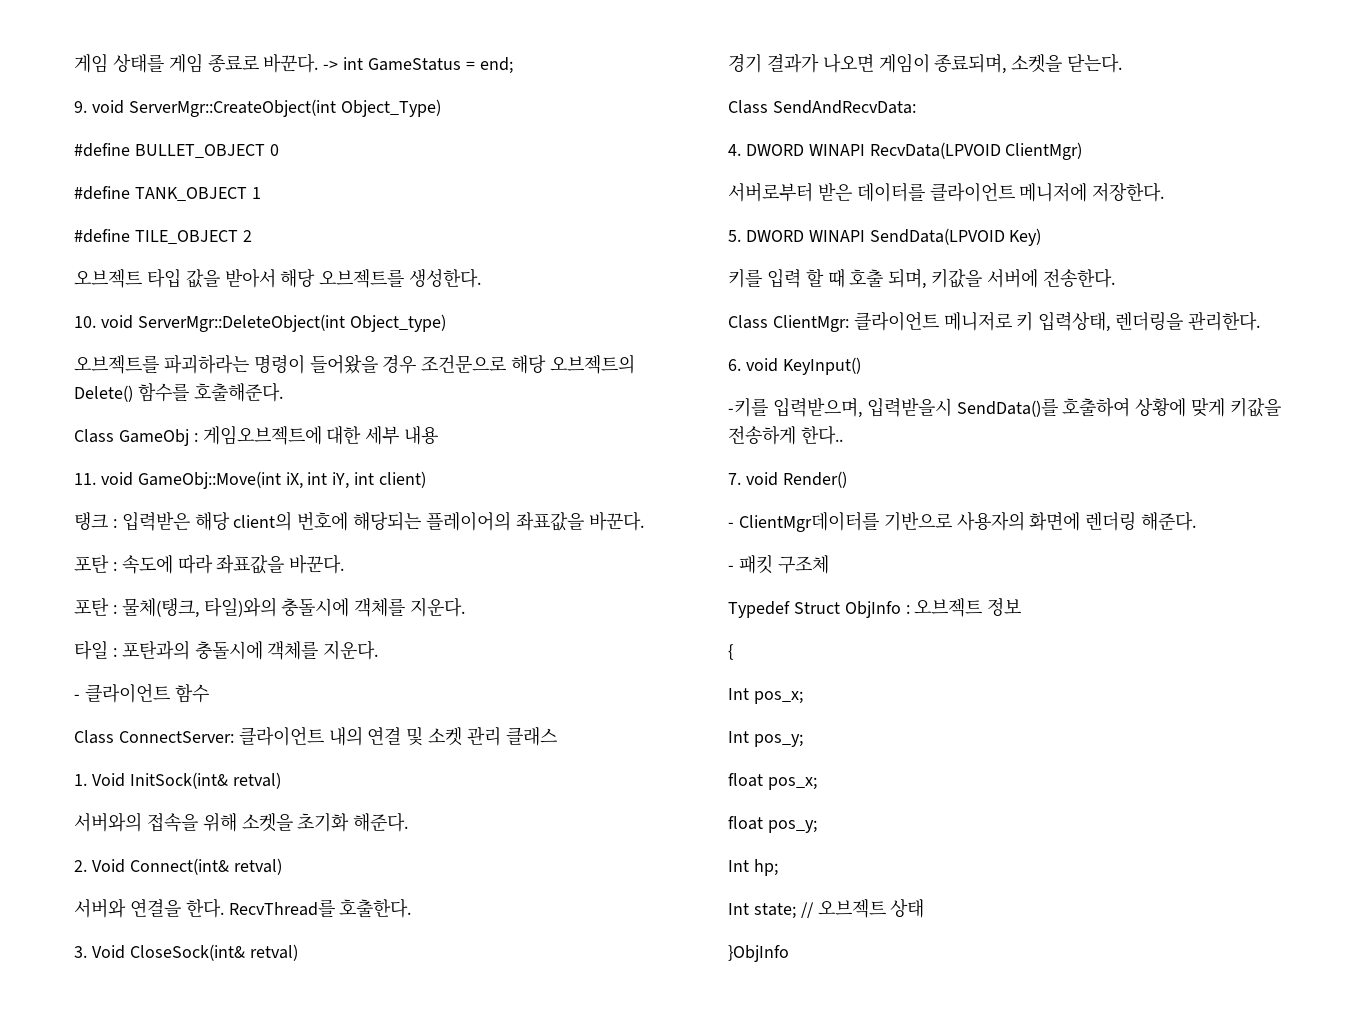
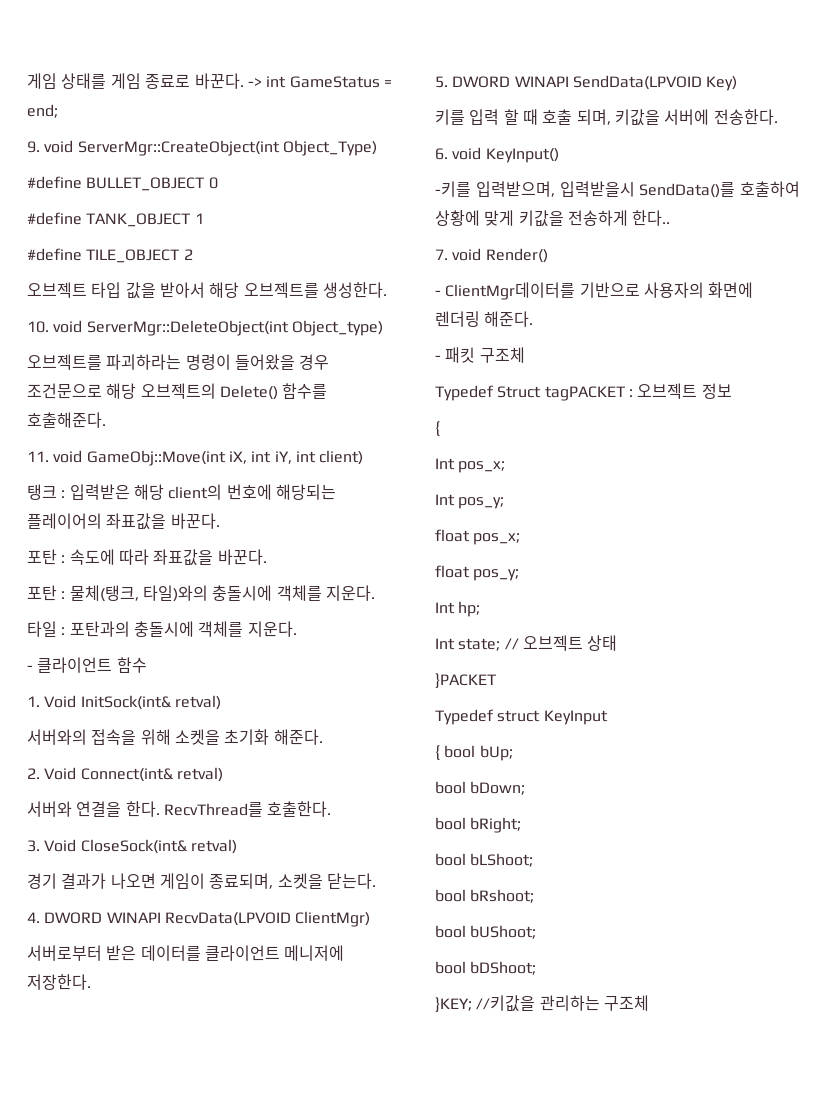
[74,426,439,446] // Class GameObj : 게임오브젝트에 대한 세부 내용 -> (106, 420) none
[74,726,557,746] // Class ConnectServer: 클라이언트 내의 연결 및 소켓 관리 클래스 -> (147, 665) none
[728,100,916,114] // Class SendAndRecvData: -> (376, 881) none
[728,311,1261,332] // Class ClientMgr: 클라이언트 메니저로 키 입력상태, 렌더링을 관리한다. -> (778, 117) none
[844,601,901,618] ObjInfo -> [544,386,625,401] tagPACKET
[728,945,789,962] }ObjInfo -> [435,673,496,689] [435,709,608,725] [435,745,513,761] [435,781,526,795] [435,817,522,833] [435,853,534,867] [435,889,535,903] [435,925,537,939] [435,961,537,975] [435,995,649,1013] }PACKET // Typedef struct KeyInput // { bool bUp; // bool bDown; // bool bRight; // bool bLShoot; // bool bRshoot; // bool bUShoot; // bool bDShoot; // }KEY; //키값을 관리하는 구조체

